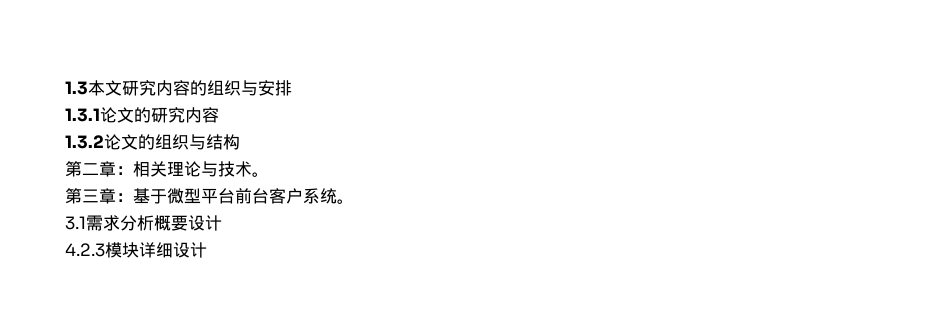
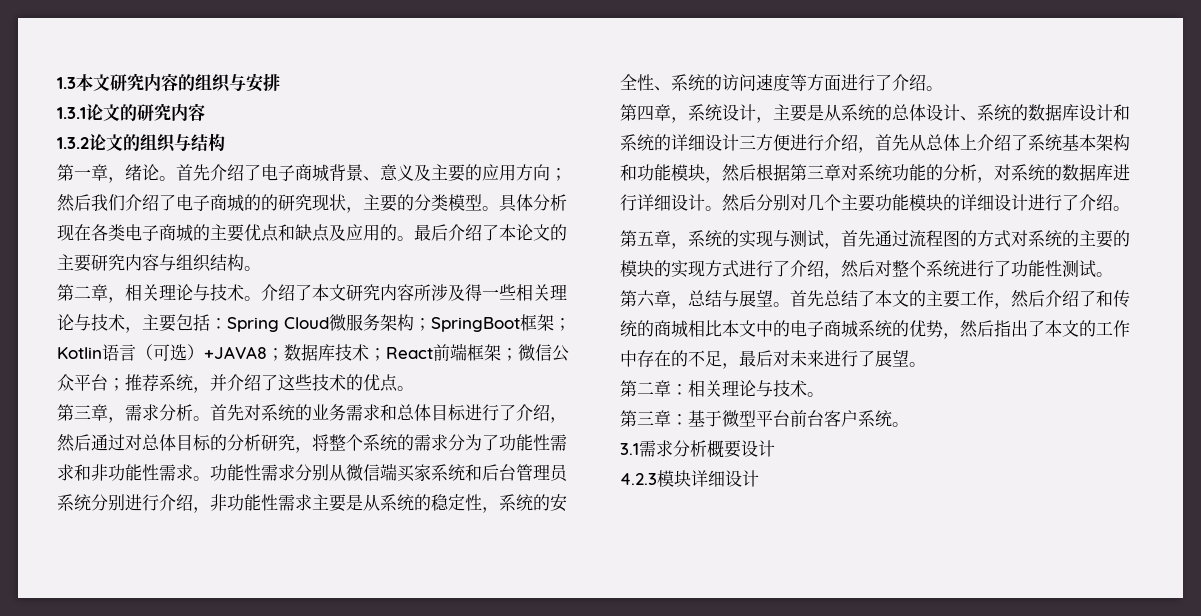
(240, 142) none -> [57,164,567,183] [57,194,567,213] [57,224,567,242] [57,254,261,272] [57,284,567,303] [57,314,571,333] [57,343,569,362] [57,374,414,393] [57,404,567,423] [57,434,567,453] [57,463,569,482] [57,494,567,513] [620,74,943,91] [620,104,1130,123] [620,134,1130,153] [620,164,1130,183] [620,194,1130,212] [620,230,1130,249] [620,260,1113,279] [620,289,1130,309] [620,320,1130,339] [620,349,926,369] // 第一章，绪论。首先介绍了电子商城背景、意义及主要的应用方向；然后我们介绍了电子商城的的研究现状，主要的分类模型。具体分析现在各类电子商城的主要优点和缺点及应用的。最后介绍了本论文的主要研究内容与组织结构。 // 第二章，相关理论与技术。介绍了本文研究内容所涉及得一些相关理论与技术，主要包括：Spring Cloud微服务架构；SpringBoot框架；Kotlin语言（可选）+JAVA8；数据库技术；React前端框架；微信公众平台；推荐系统，并介绍了这些技术的优点。 // 第三章，需求分析。首先对系统的业务需求和总体目标进行了介绍，然后通过对总体目标的分析研究，将整个系统的需求分为了功能性需求和非功能性需求。功能性需求分别从微信端买家系统和后台管理员系统分别进行介绍，非功能性需求主要是从系统的稳定性，系统的安全性、系统的访问速度等方面进行了介绍。 // 第四章，系统设计，主要是从系统的总体设计、系统的数据库设计和系统的详细设计三方便进行介绍，首先从总体上介绍了系统基本架构和功能模块，然后根据第三章对系统功能的分析，对系统的数据库进行详细设计。然后分别对几个主要功能模块的详细设计进行了介绍。 // 第五章，系统的实现与测试，首先通过流程图的方式对系统的主要的模块的实现方式进行了介绍，然后对整个系统进行了功能性测试。 // 第六章，总结与展望。首先总结了本文的主要工作，然后介绍了和传统的商城相比本文中的电子商城系统的优势，然后指出了本文的工作中存在的不足，最后对未来进行了展望。

